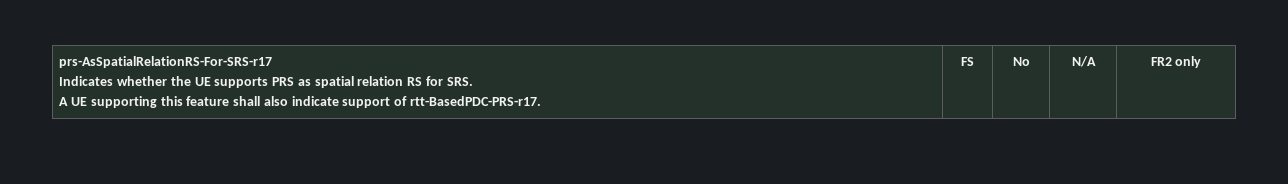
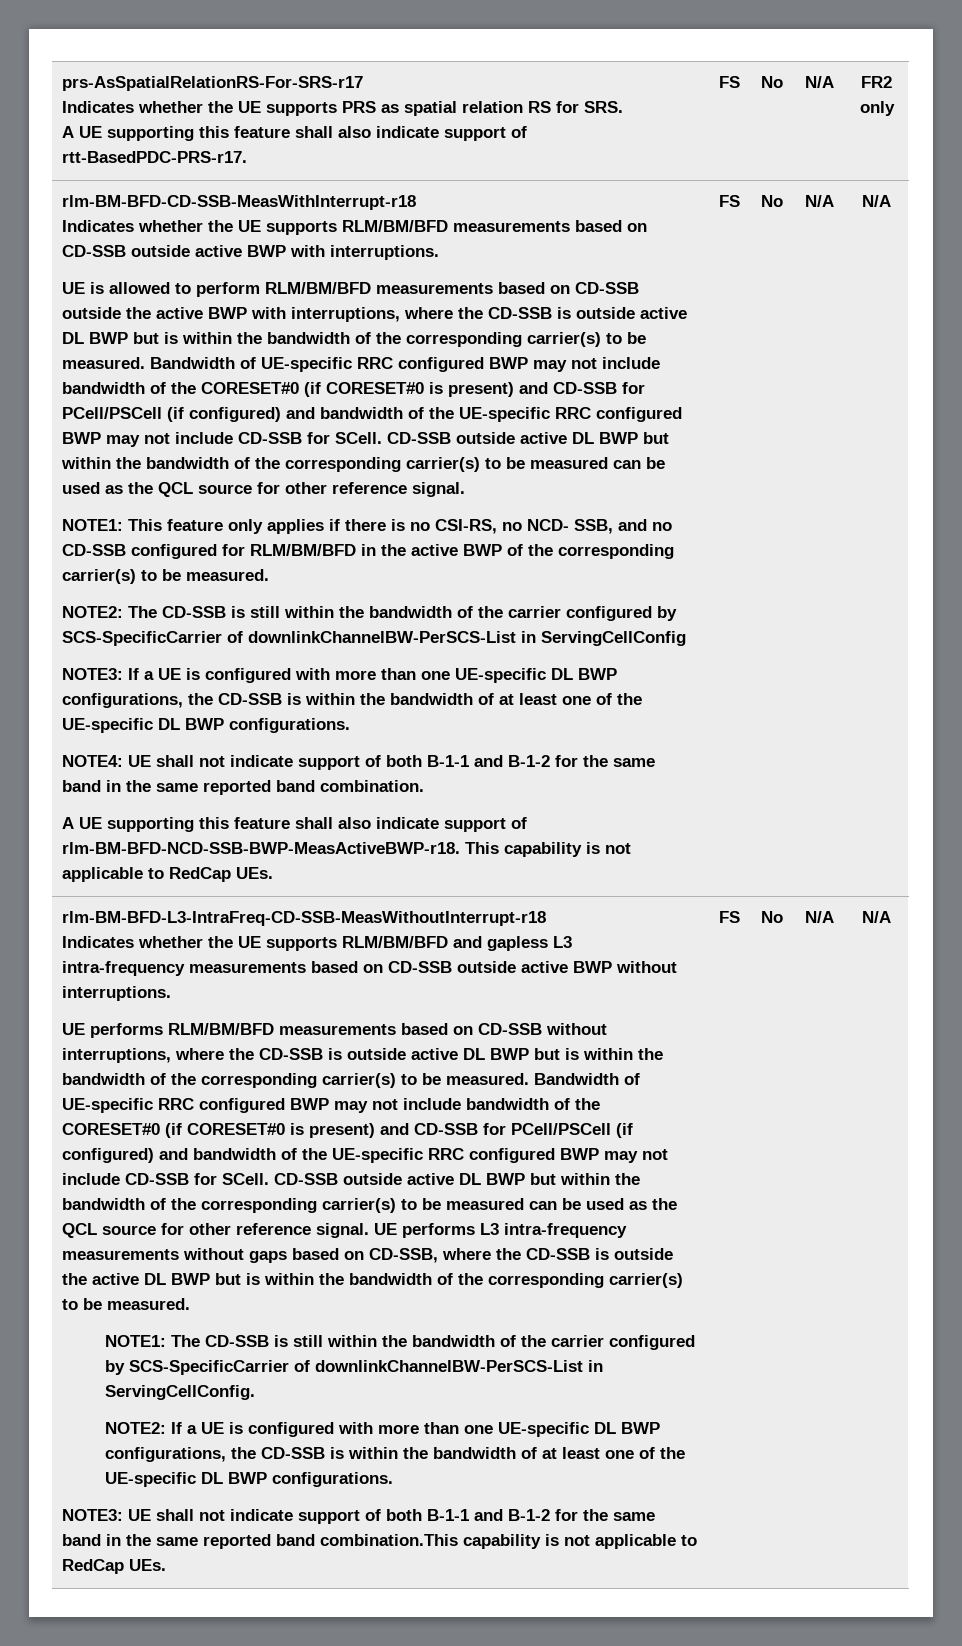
(1202, 62) none -> [62,195,417,210] [62,220,648,235] [62,245,440,260] [62,282,640,297] [62,307,688,322] [62,332,647,347] [62,357,661,372] [62,382,646,397] [62,407,683,422] [62,432,670,447] [61,457,666,472] [62,482,466,497] [62,519,673,534] [62,544,675,559] [62,569,270,584] [62,606,678,621] [62,631,687,646] [62,668,618,683] [62,693,643,708] [62,718,351,733] [62,755,656,770] [62,780,425,795] [62,817,528,832] [62,842,632,857] [62,867,274,882] [718,195,740,207] [761,195,783,207] [804,195,834,207] [862,195,891,207] [62,911,547,926] [62,936,573,951] [62,961,678,976] [62,986,172,1001] [62,1023,608,1038] [62,1048,664,1063] [62,1073,641,1088] [62,1098,601,1113] [62,1123,634,1138] [62,1148,669,1163] [62,1173,641,1185] [62,1198,678,1213] [62,1223,628,1238] [62,1248,674,1263] [62,1273,684,1288] [62,1298,191,1310] [104,1335,695,1350] [104,1360,603,1375] [104,1385,255,1400] [104,1422,660,1437] [104,1447,685,1462] [104,1472,393,1487] [62,1509,656,1524] [62,1534,698,1549] [62,1559,167,1574] [718,911,740,923] [761,911,783,923] [804,911,834,923] [862,911,891,923] // rlm-BM-BFD-CD-SSB-MeasWithInterrupt-r18 // Indicates whether the UE supports RLM/BM/BFD measurements based on CD-SSB outside active BWP with interruptions. // UE is allowed to perform RLM/BM/BFD measurements based on CD-SSB outside the active BWP with interruptions, where the CD-SSB is outside active DL BWP but is within the bandwidth of the corresponding carrier(s) to be measured. Bandwidth of UE-specific RRC configured BWP may not include bandwidth of the CORESET#0 (if CORESET#0 is present) and CD-SSB for PCell/PSCell (if configured) and bandwidth of the UE-specific RRC configured BWP may not include CD-SSB for SCell. CD-SSB outside active DL BWP but within the bandwidth of the corresponding carrier(s) to be measured can be used as the QCL source for other reference signal. // NOTE1: This feature only applies if there is no CSI-RS, no NCD- SSB, and no CD-SSB configured for RLM/BM/BFD in the active BWP of the corresponding carrier(s) to be measured. // NOTE2: The CD-SSB is still within the bandwidth of the carrier configured by SCS-SpecificCarrier of downlinkChannelBW-PerSCS-List in ServingCellConfig // NOTE3: If a UE is configured with more than one UE-specific DL BWP configurations, the CD-SSB is within the bandwidth of at least one of the UE-specific DL BWP configurations. // NOTE4: UE shall not indicate support of both B-1-1 and B-1-2 for the same band in the same reported band combination. // A UE supporting this feature shall also indicate support of rlm-BM-BFD-NCD-SSB-BWP-MeasActiveBWP-r18. This capability is not applicable to RedCap UEs. | FS | No | N/A | N/A // rlm-BM-BFD-L3-IntraFreq-CD-SSB-MeasWithoutInterrupt-r18 // Indicates whether the UE supports RLM/BM/BFD and gapless L3 intra-frequency measurements based on CD-SSB outside active BWP without interruptions. // UE performs RLM/BM/BFD measurements based on CD-SSB without interruptions, where the CD-SSB is outside active DL BWP but is within the bandwidth of the corresponding carrier(s) to be measured. Bandwidth of UE-specific RRC configured BWP may not include bandwidth of the CORESET#0 (if CORESET#0 is present) and CD-SSB for PCell/PSCell (if configured) and bandwidth of the UE-specific RRC configured BWP may not include CD-SSB for SCell. CD-SSB outside active DL BWP but within the bandwidth of the corresponding carrier(s) to be measured can be used as the QCL source for other reference signal. UE performs L3 intra-frequency measurements without gaps based on CD-SSB, where the CD-SSB is outside the active DL BWP but is within the bandwidth of the corresponding carrier(s) to be measured. // NOTE1: The CD-SSB is still within the bandwidth of the carrier configured by SCS-SpecificCarrier of downlinkChannelBW-PerSCS-List in ServingCellConfig. // NOTE2: If a UE is configured with more than one UE-specific DL BWP configurations, the CD-SSB is within the bandwidth of at least one of the UE-specific DL BWP configurations. // NOTE3: UE shall not indicate support of both B-1-1 and B-1-2 for the same band in the same reported band combination.This capability is not applicable to RedCap UEs. | FS | No | N/A | N/A

